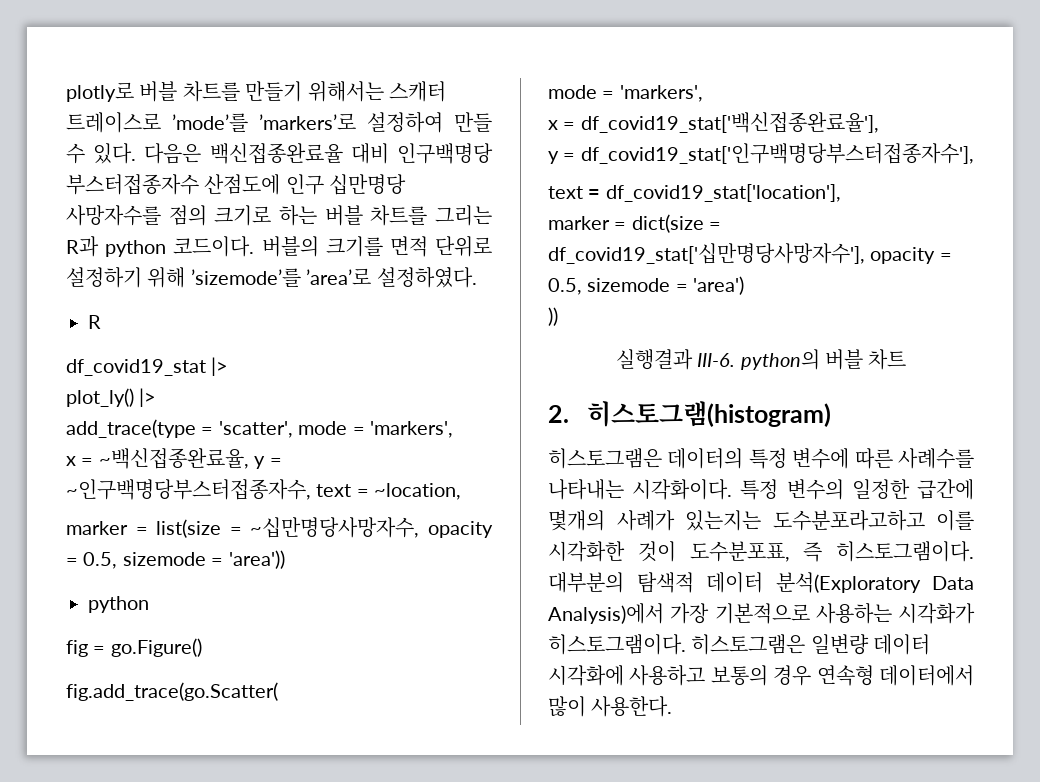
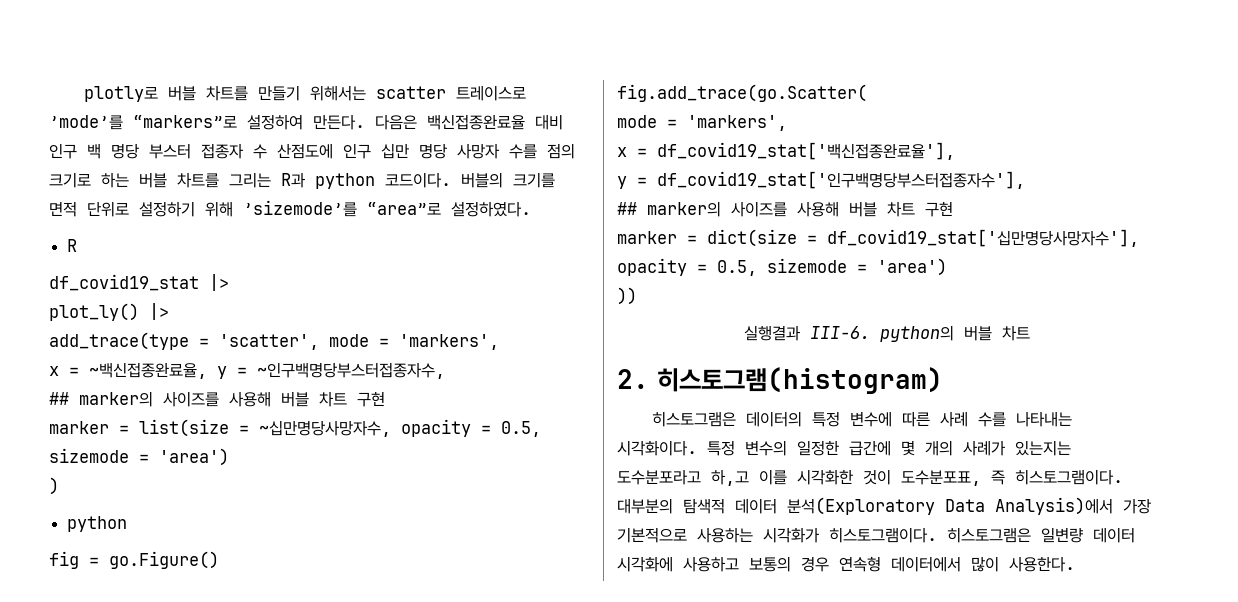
[389,81,446,102] 스캐터 -> [376,86,447,99] scatter
[259,112,492,133] [66,143,493,164] [66,174,407,195] [66,205,161,226] ’markers’로 설정하여 만들 수 있다. 다음은 백신접종완료율 대비 인구백명당 부스터접종자수 산점도에 인구 십만명당 사망자수를 -> [133,114,563,130] [49,143,537,159] “markers”로 설정하여 만든다. 다음은 백신접종완료율 대비 인구 백 명당 부스터 접종자 수 산점도에 인구 십만 명당 사망자 수를
[306,268,372,285] ’area’로 -> [367,202,441,215] “area”로
[316,483,462,500] text = ~location, -> [49,391,385,407] // ## marker의 사이즈를 사용해 버블 차트 구현
[228,550,285,569] 'area')) -> [159,448,229,466] [49,477,59,495] 'area') // )
[548,184,841,202] text = df_covid19_stat['location'], -> [617,201,953,217] ## marker의 사이즈를 사용해 버블 차트 구현
[898,448,974,469] 사례수를 -> [940,411,1007,427] 사례 수를
[548,510,925,531] 몇개의 사례가 있는지는 도수분포라고하고 -> [901,440,1071,456] [617,469,749,486] 몇 개의 사례가 있는지는 도수분포라고 하,고

